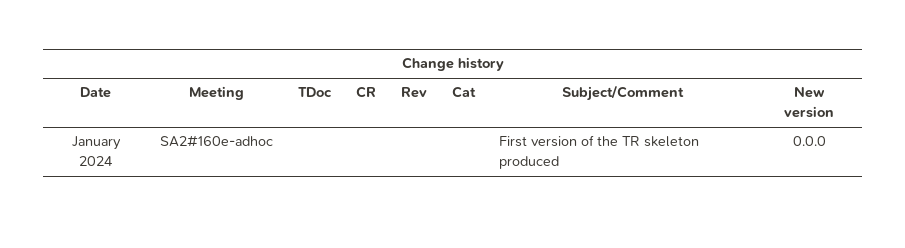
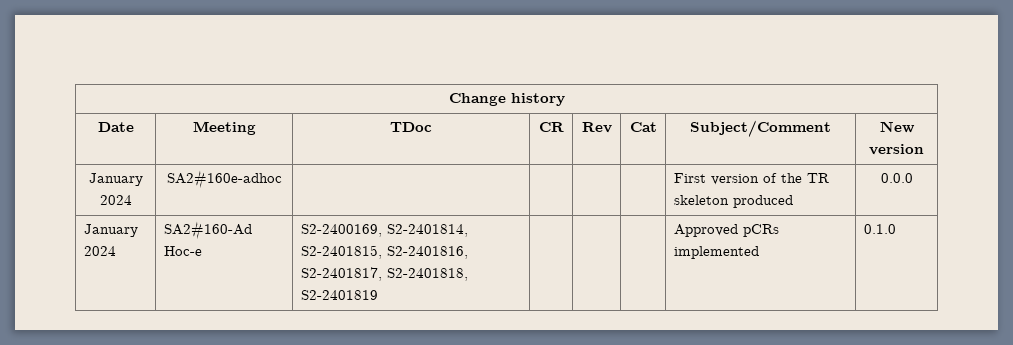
(826, 141) none -> [83,224,138,237] [83,246,116,256] [163,221,252,240] [163,246,202,256] [300,224,468,237] [300,245,468,259] [300,267,468,281] [300,290,378,300] [673,224,779,237] [673,246,759,259] [863,224,896,234] // January 2024 | SA2#160-Ad Hoc-e | S2-2400169, S2-2401814, S2-2401815, S2-2401816, S2-2401817, S2-2401818, S2-2401819 | | | | Approved pCRs implemented | 0.1.0

